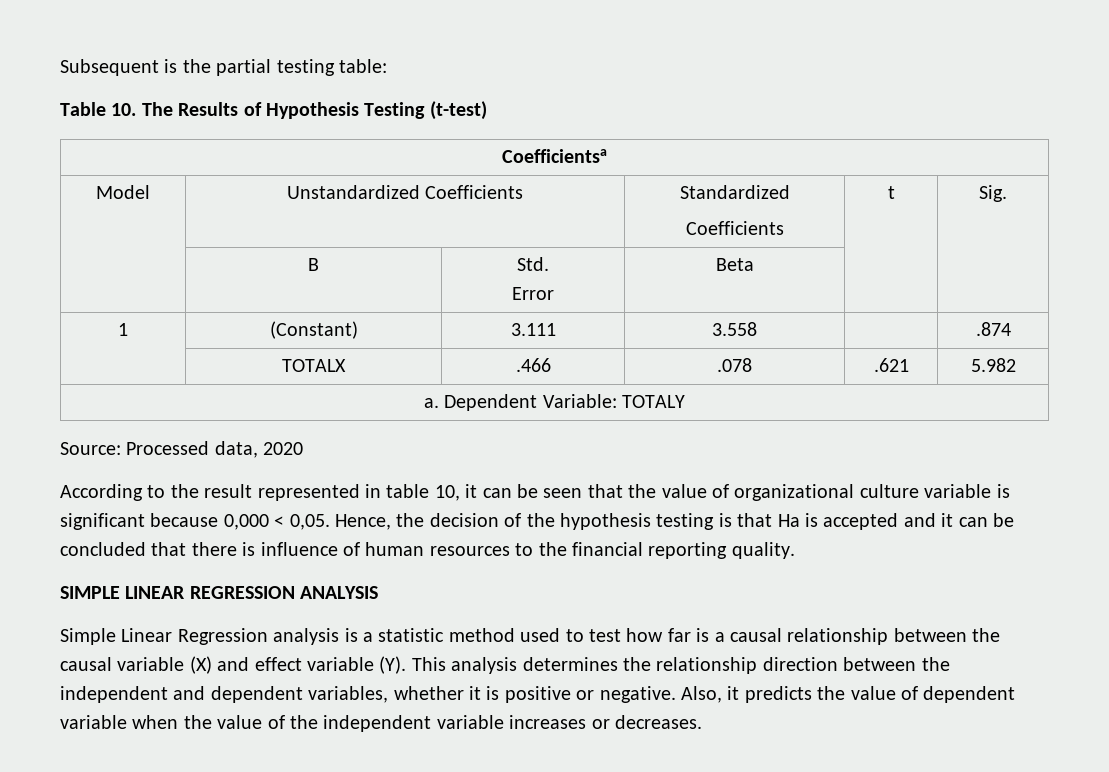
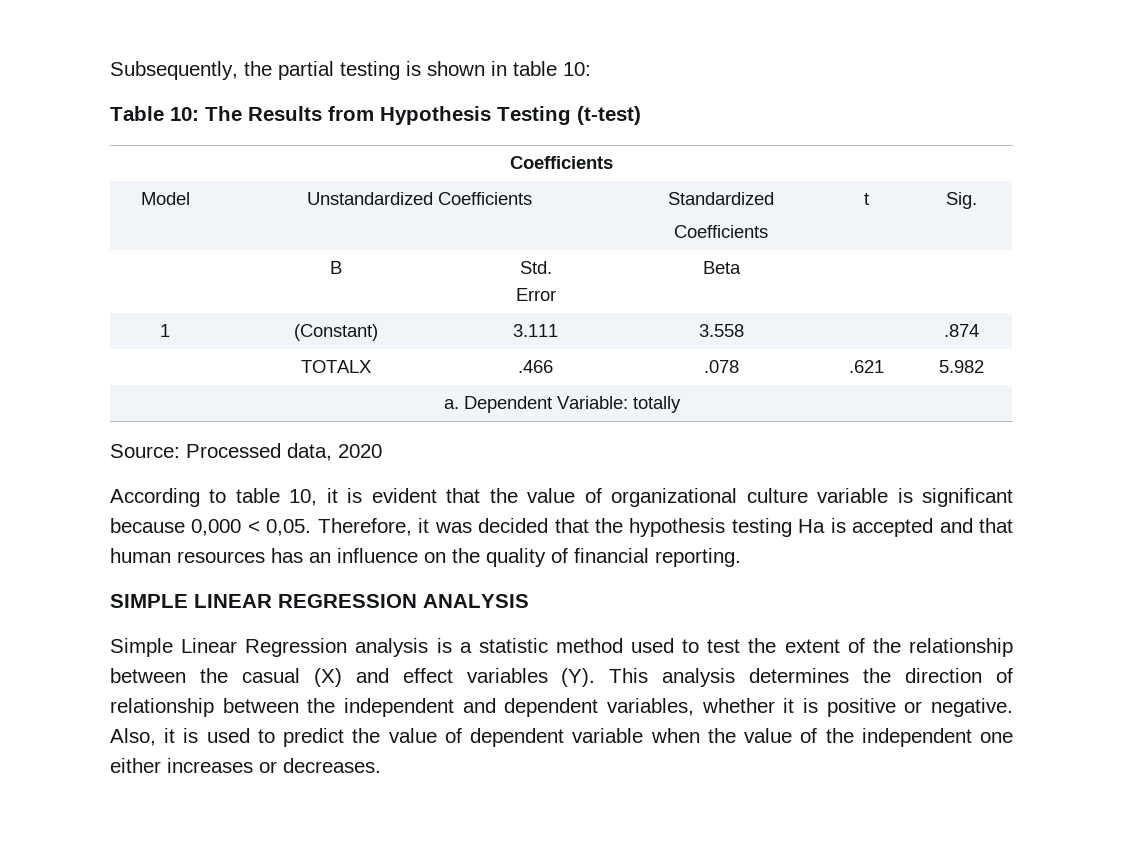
[60,59,178,76] Subsequent is -> [110,61,238,80] Subsequently,
[339,59,387,73] table: -> [406,61,591,76] is shown in table 10:
[111,103,137,116] 10. -> [170,107,199,121] 10:
[243,102,262,116] of -> [328,106,374,121] from
[502,149,607,163] Coefficientsa -> [510,156,613,169] Coefficients
[622,395,686,408] TOTALY -> [632,396,681,413] totally
[170,484,583,501] the result represented in table 10, it can be seen -> [235,488,437,506] table 10, it is evident
[335,513,522,530] Hence, the decision of -> [317,518,589,536] Therefore, it was decided that
[718,513,773,527] is that -> (792, 527) none
[941,513,1014,527] [60,542,795,559] it can be concluded that there is influence of human resources to the financial reporting quality. -> [979,518,1013,533] [110,548,741,567] that human resources has an influence on the quality of financial reporting.
[626,628,1001,645] [60,657,185,671] how far is a causal relationship between the causal variable -> [748,638,1013,657] [110,668,300,683] the extent of the relationship between the casual
[307,657,374,671] variable -> [466,668,548,683] variables
[656,657,838,674] relationship direction -> [905,668,1013,683] [110,698,214,717] direction of relationship
[744,686,812,703] predicts -> [183,728,345,747] is used to predict
[436,715,504,729] variable -> [980,732,1014,743] [110,758,161,773] one either

